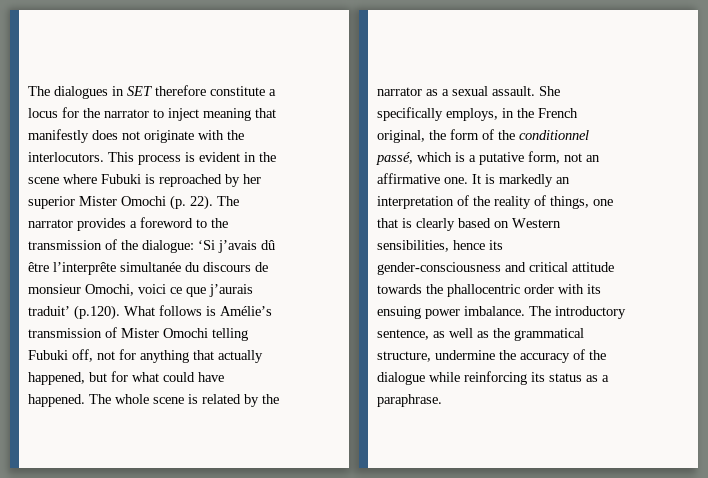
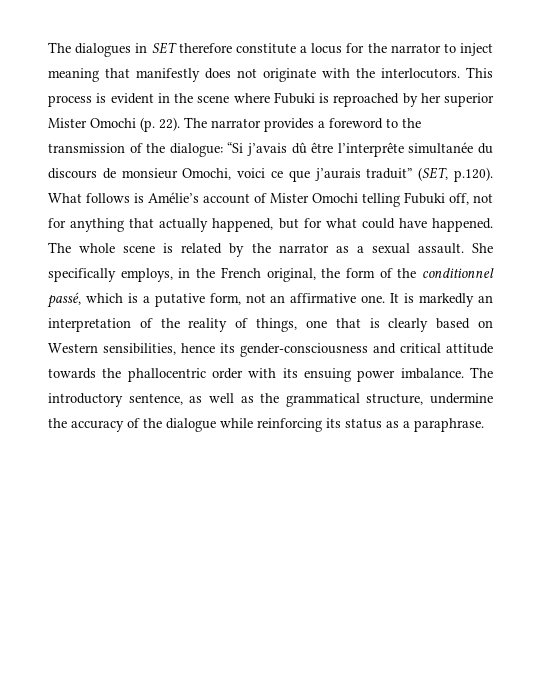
[198,240,215,250] ‘Si -> [227,142,244,153] “Si
[28,305,120,320] traduit’ (p.120). -> [366,167,494,182] traduit” (SET, p.120).
[28,328,102,338] transmission -> [203,193,250,204] account

